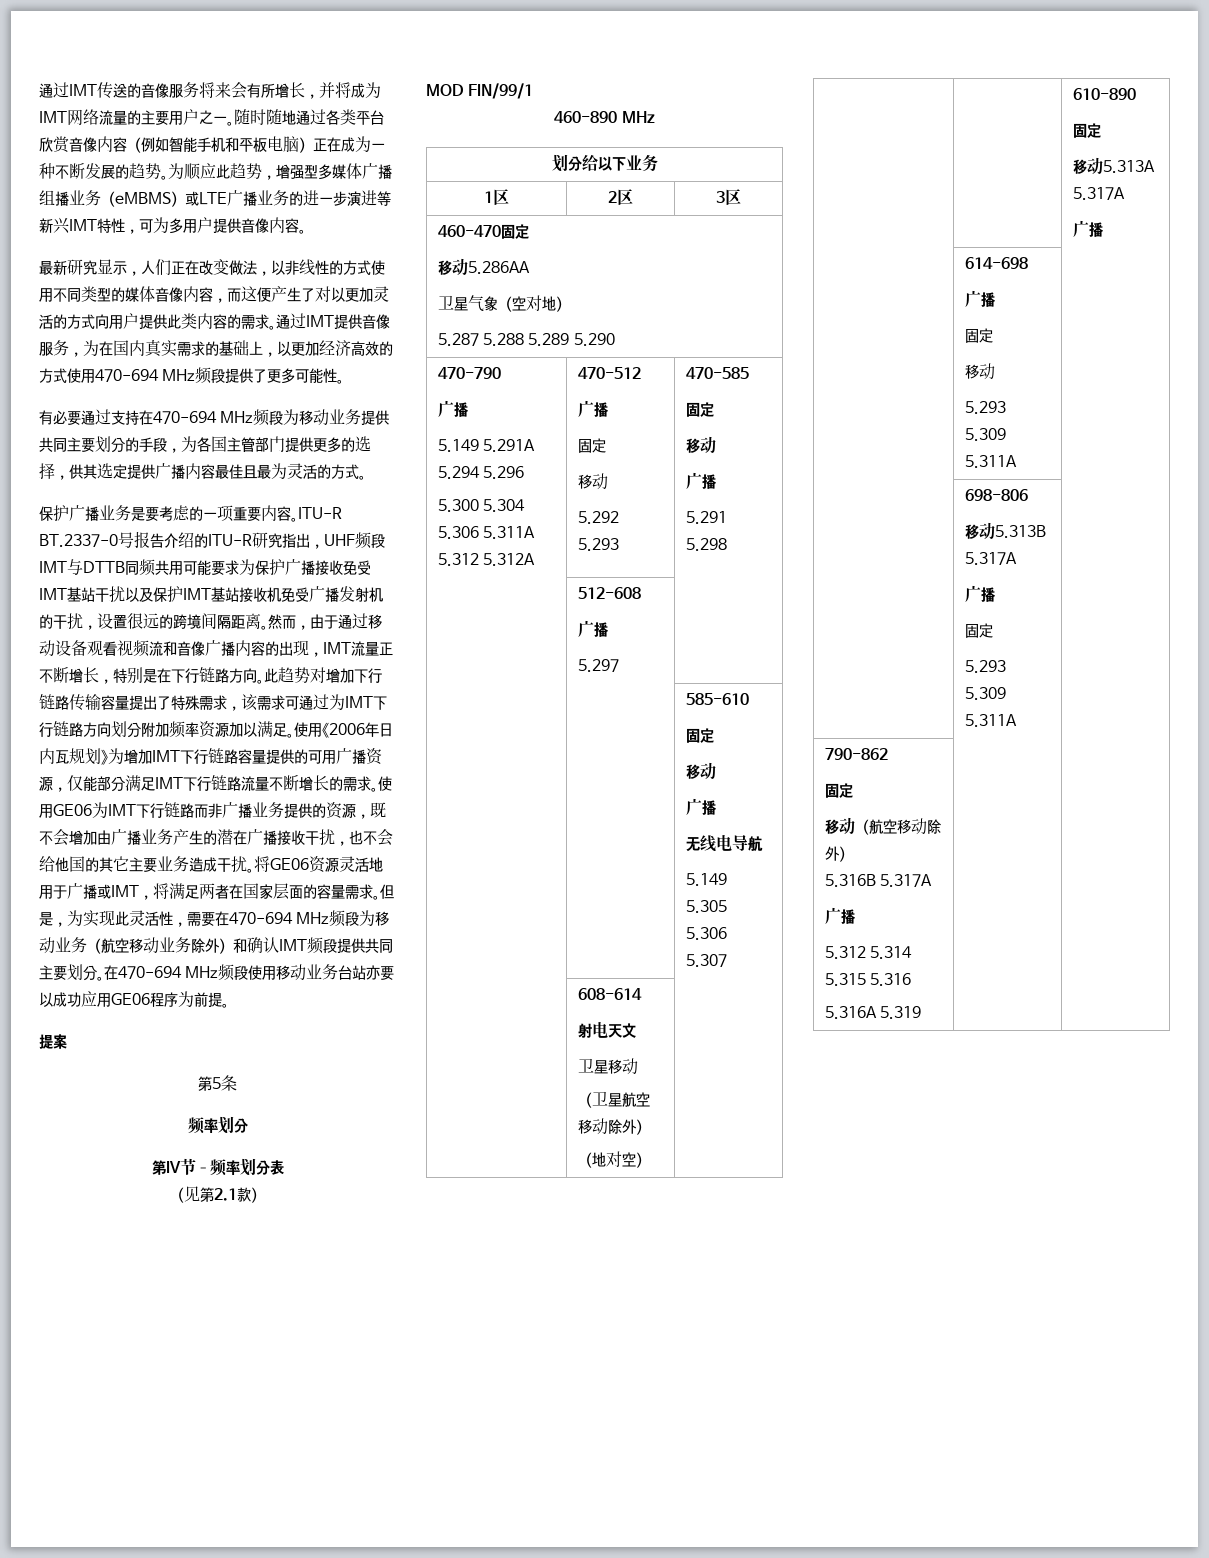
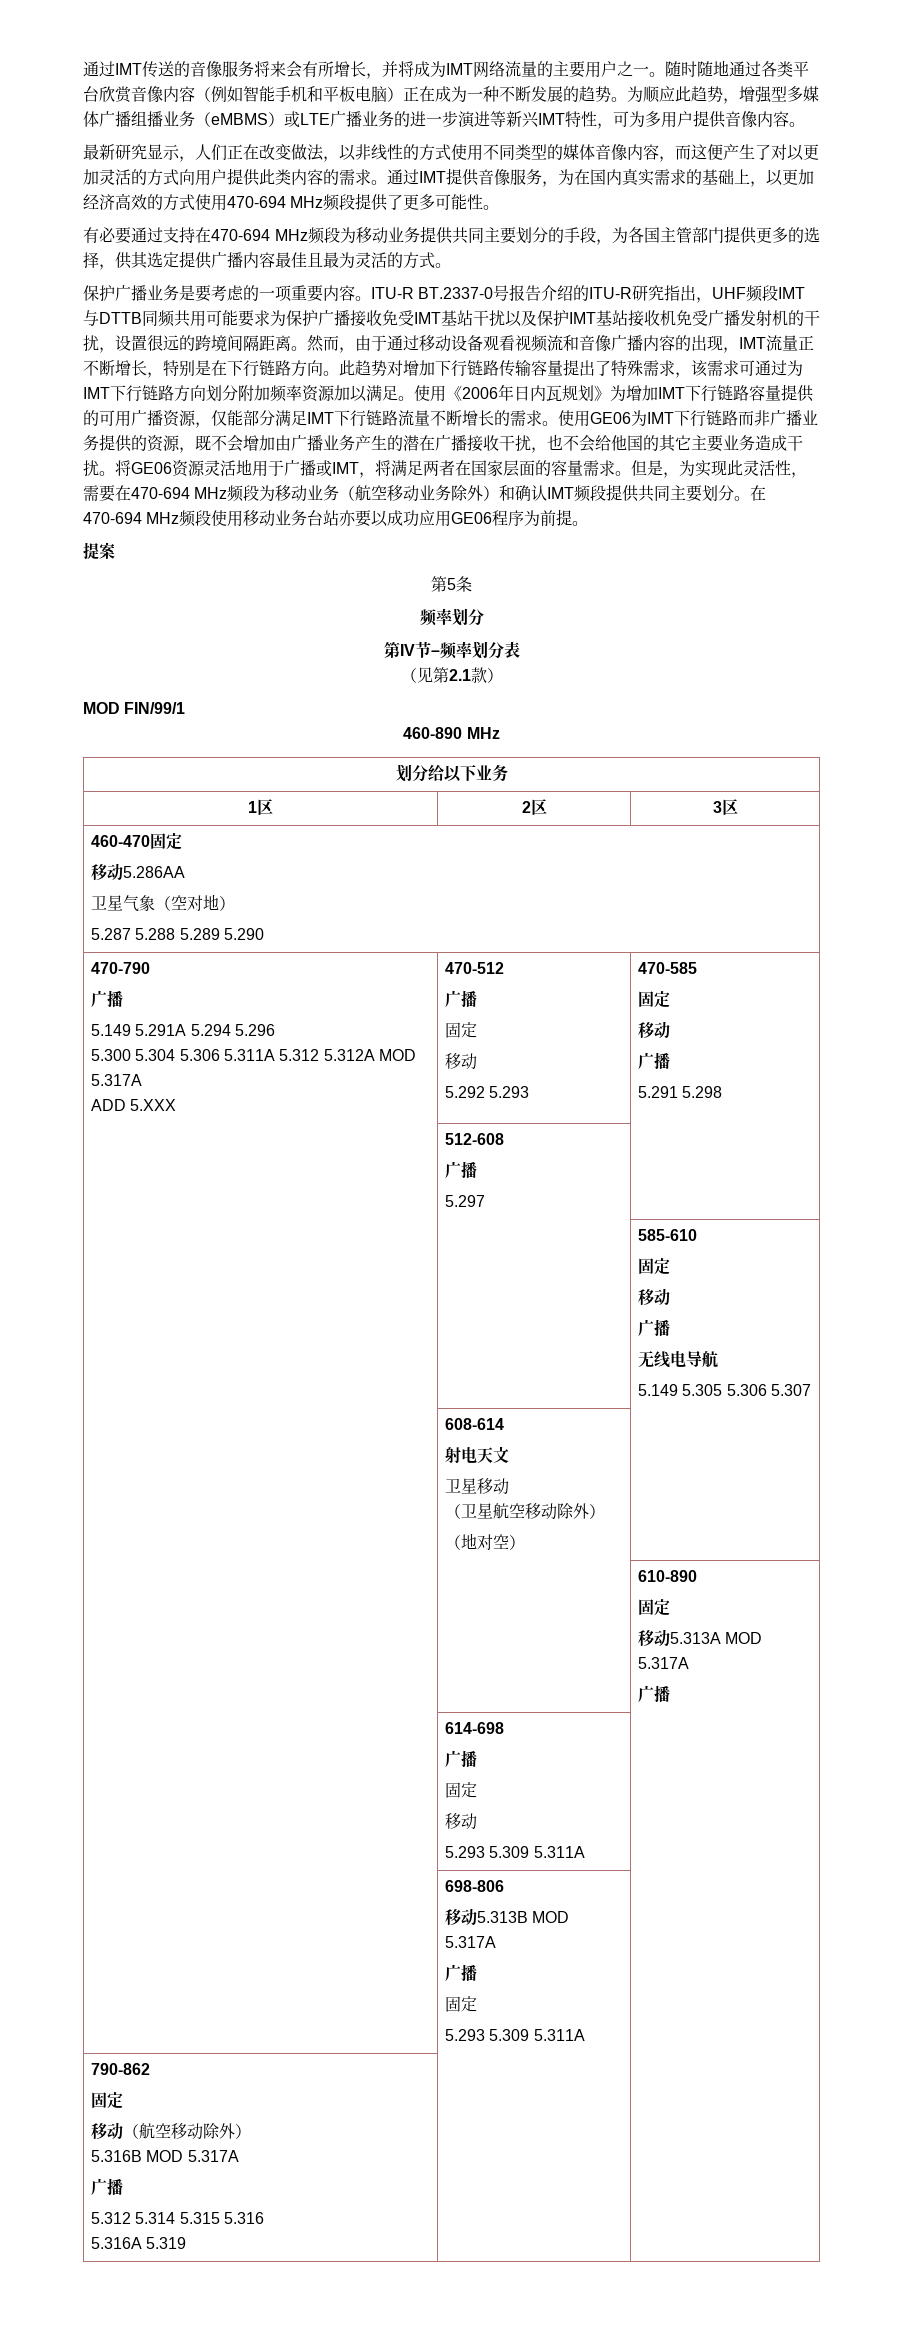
(536, 559) none -> [378,1049,416,1061] [91,1074,143,1086] [91,1099,177,1111] MOD 5.317A // ADD 5.XXX
(1155, 166) none -> [725,1632,763,1644] MOD
(1046, 531) none -> [532,1911,570,1923] MOD
(876, 880) none -> [146,2150,184,2162] MOD

